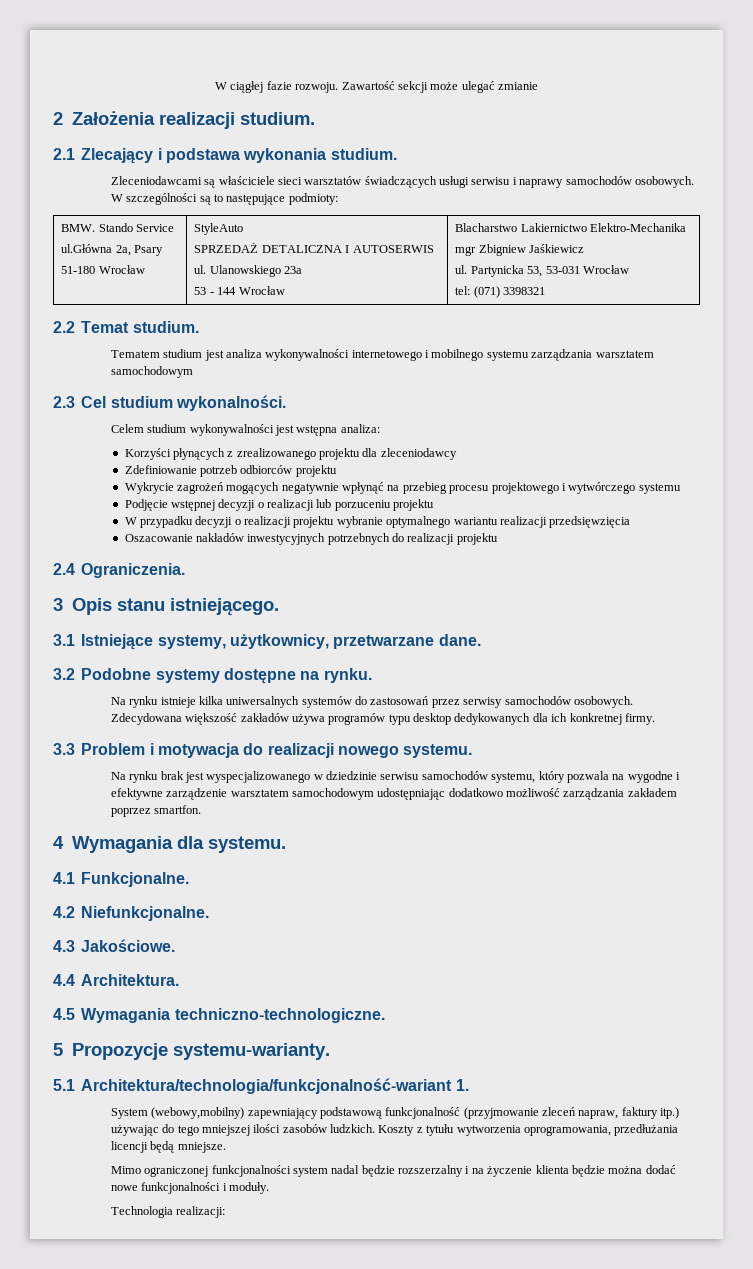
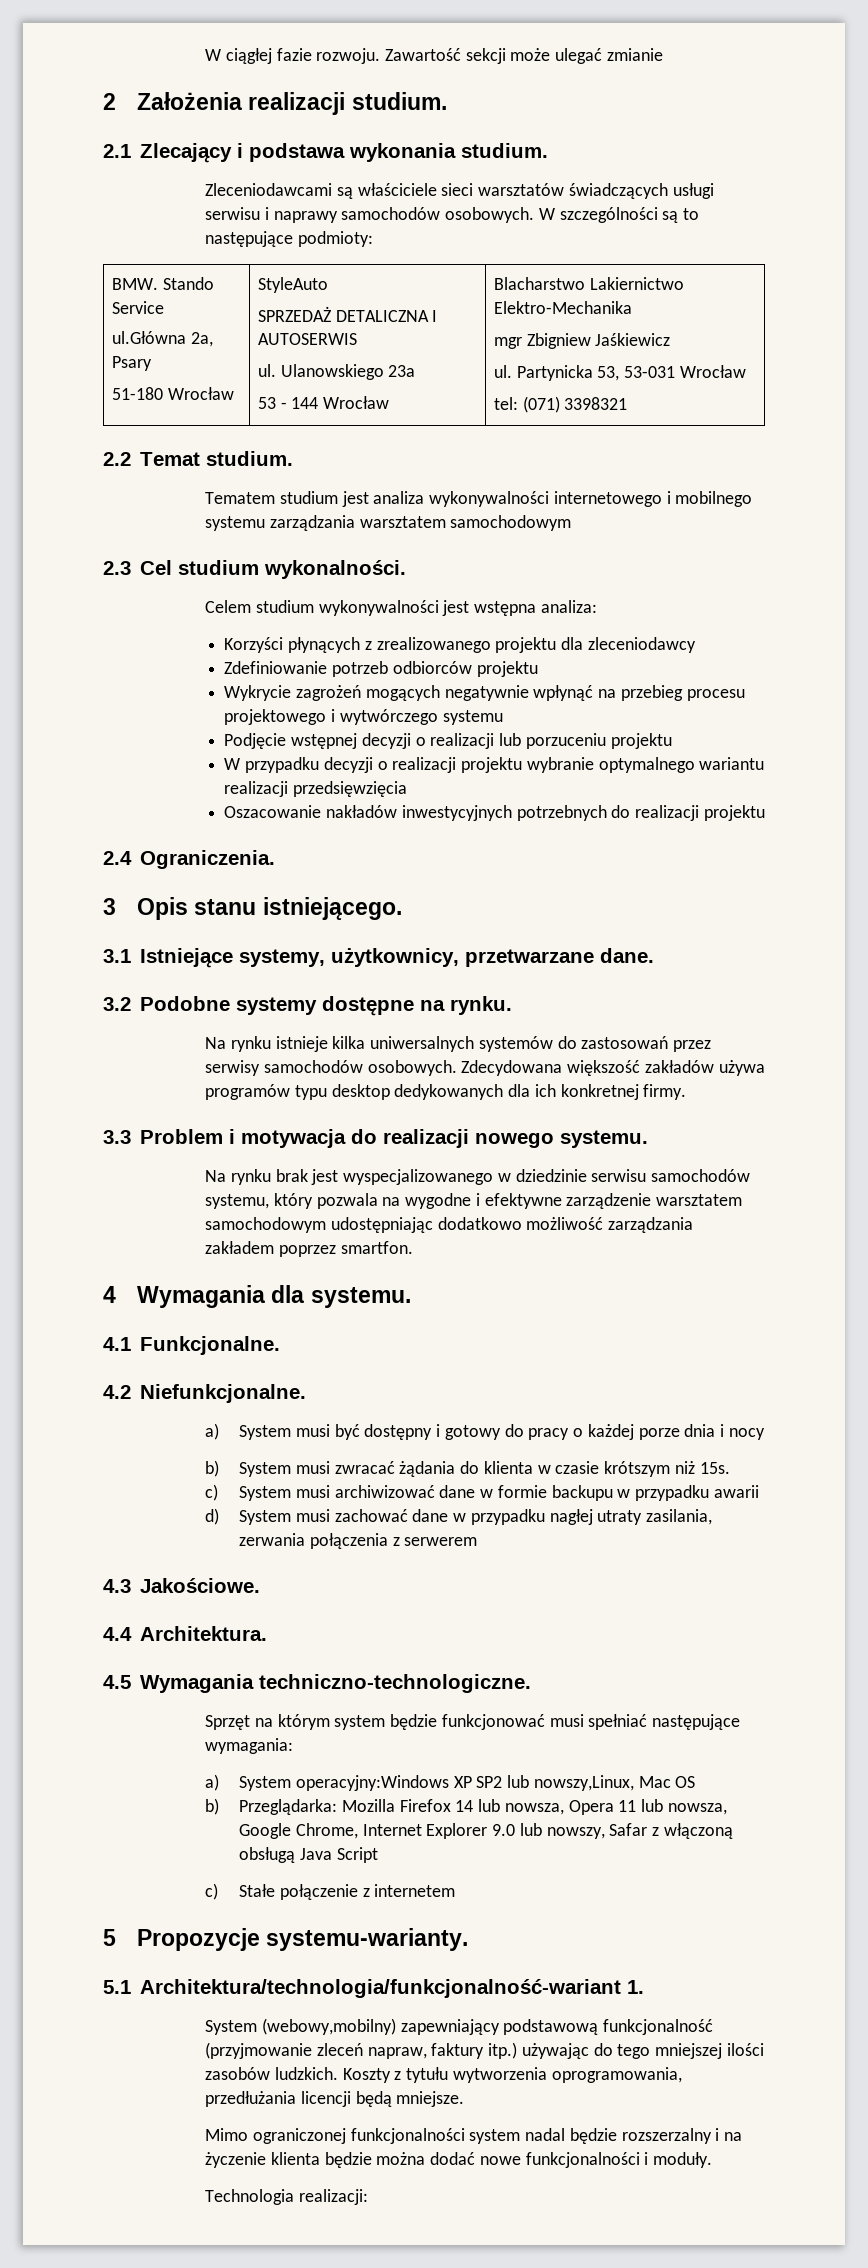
(210, 913) none -> [205,1423,765,1440] [205,1460,730,1477] [205,1484,759,1501] [205,1508,713,1525] [239,1533,478,1549] // a) System musi być dostępny i gotowy do pracy o każdej porze dnia i nocy // b) System musi zwracać żądania do klienta w czasie krótszym niż 15s. // c) System musi archiwizować dane w formie backupu w przypadku awarii // d) System musi zachować dane w przypadku nagłej utraty zasilania, zerwania połączenia z serwerem
(385, 1015) none -> [205,1714,741,1730] [205,1738,294,1754] [205,1774,696,1791] [205,1798,727,1815] [239,1823,733,1839] [239,1847,378,1863] [205,1883,456,1900] // Sprzęt na którym system będzie funkcjonować musi spełniać następujące wymagania: // a) System operacyjny:Windows XP SP2 lub nowszy,Linux, Mac OS // b) Przeglądarka: Mozilla Firefox 14 lub nowsza, Opera 11 lub nowsza, Google Chrome, Internet Explorer 9.0 lub nowszy, Safar z włączoną obsługą Java Script // c) Stałe połączenie z internetem

